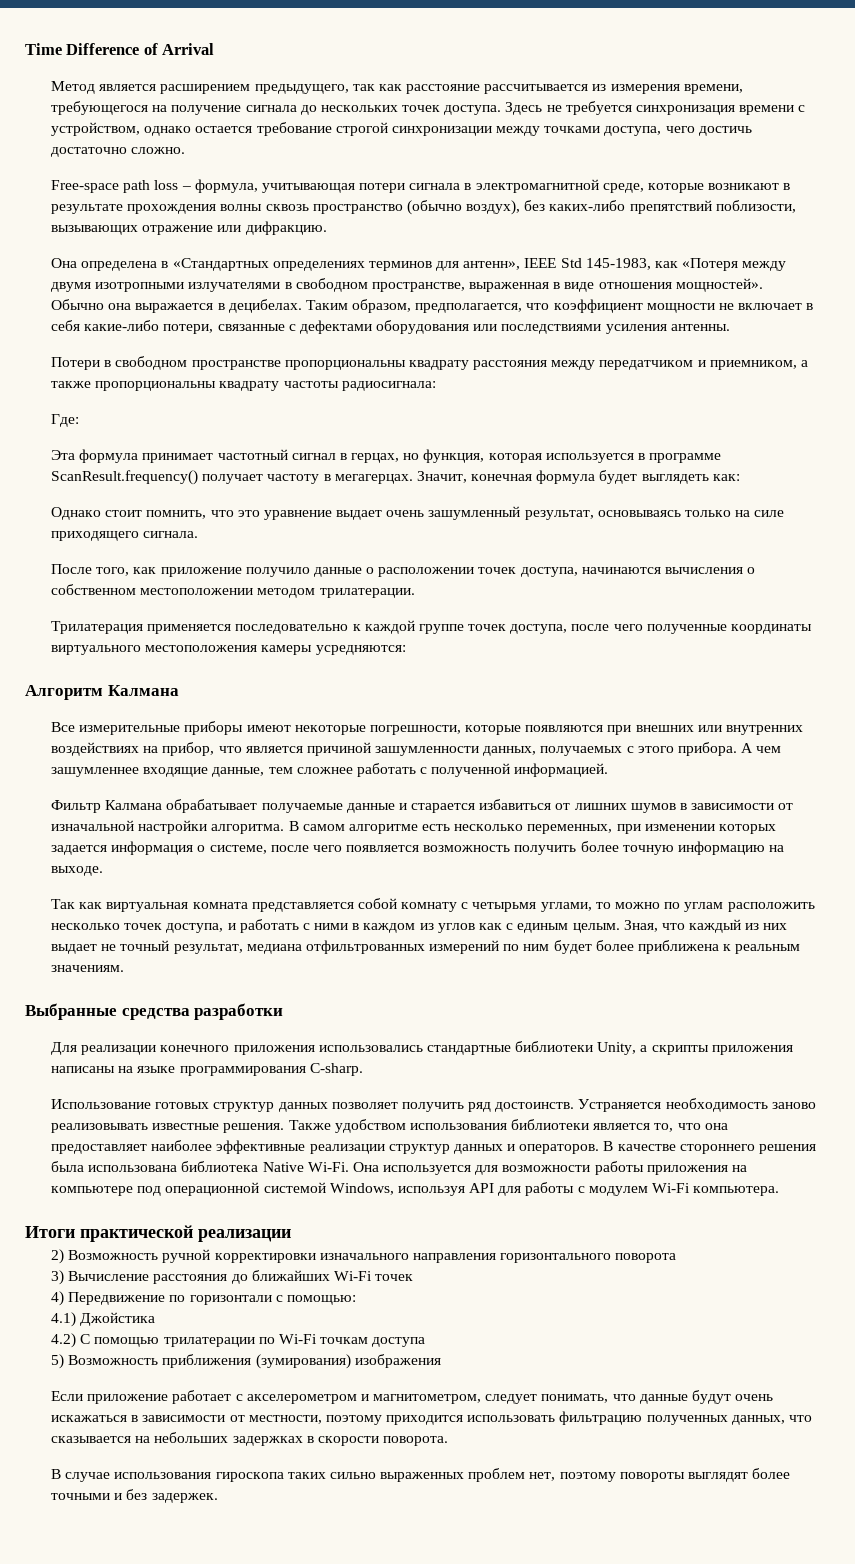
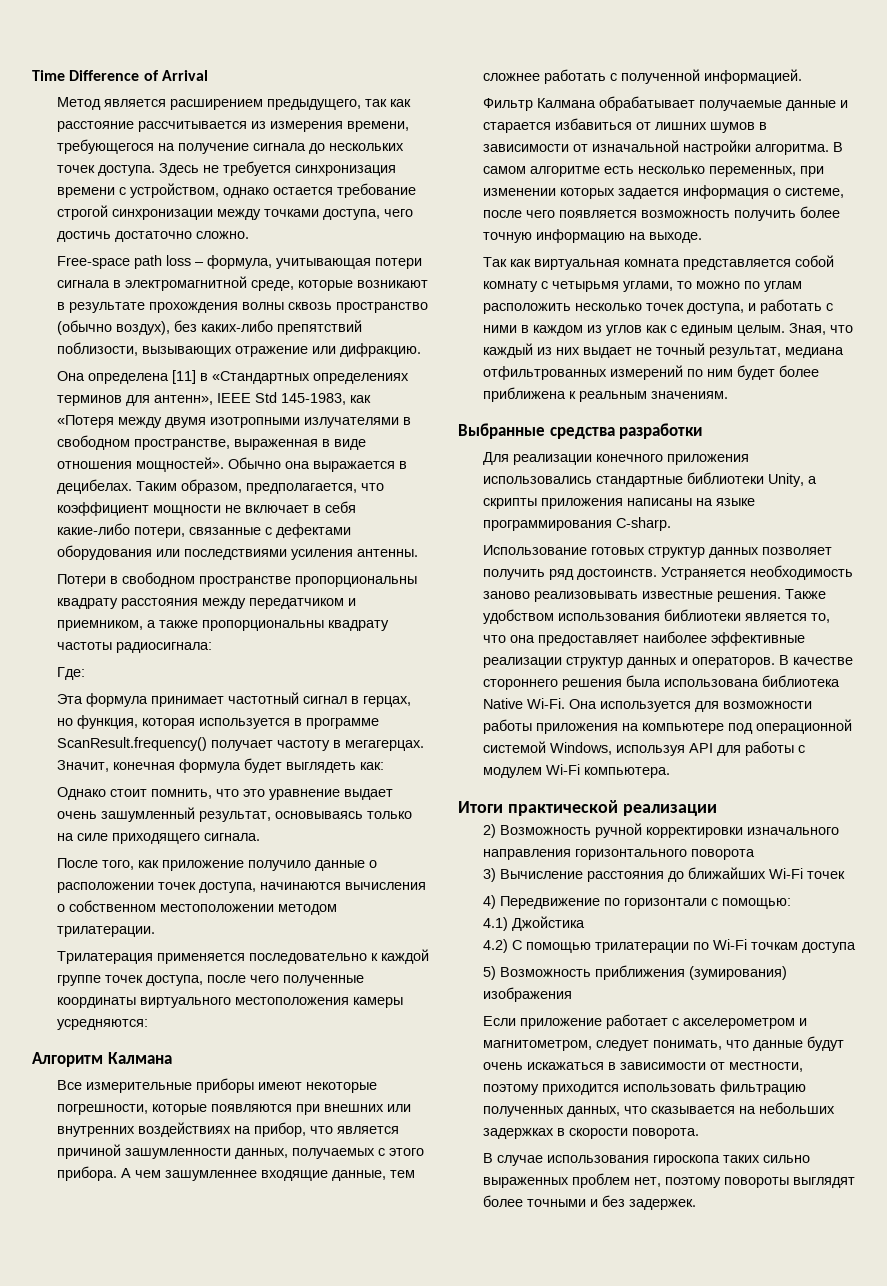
(158, 266) none -> [171,370,196,384] [11]

